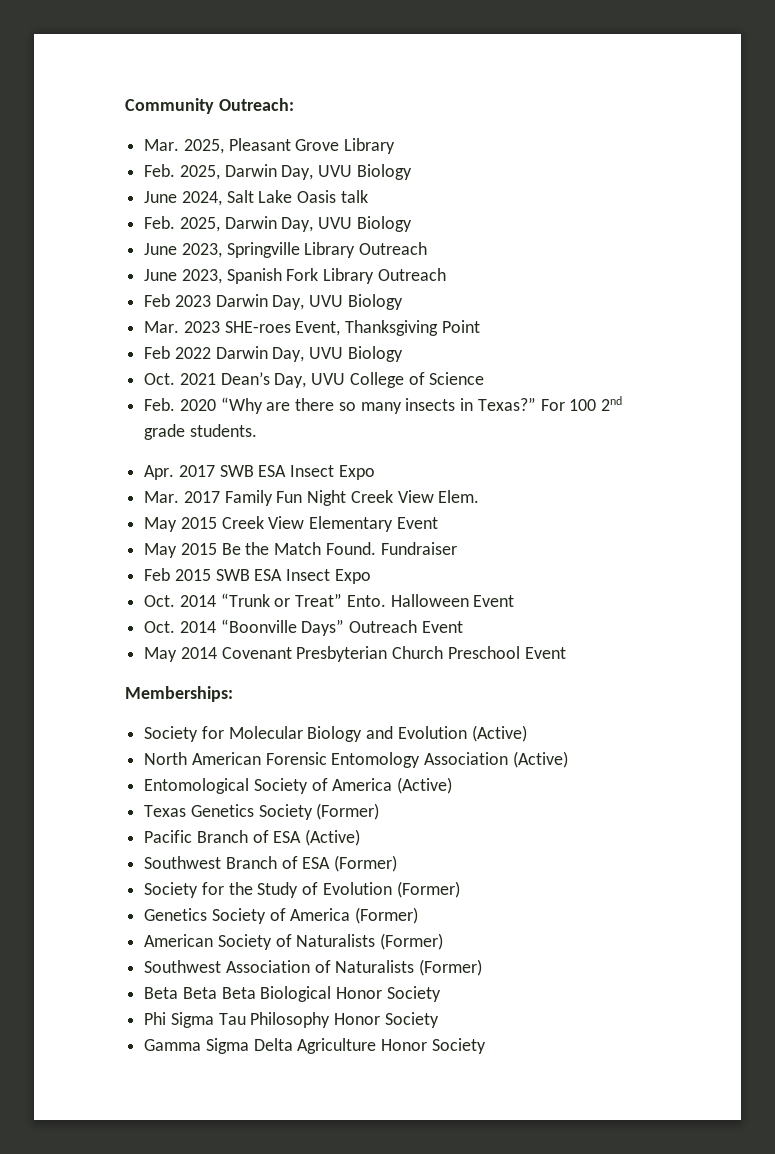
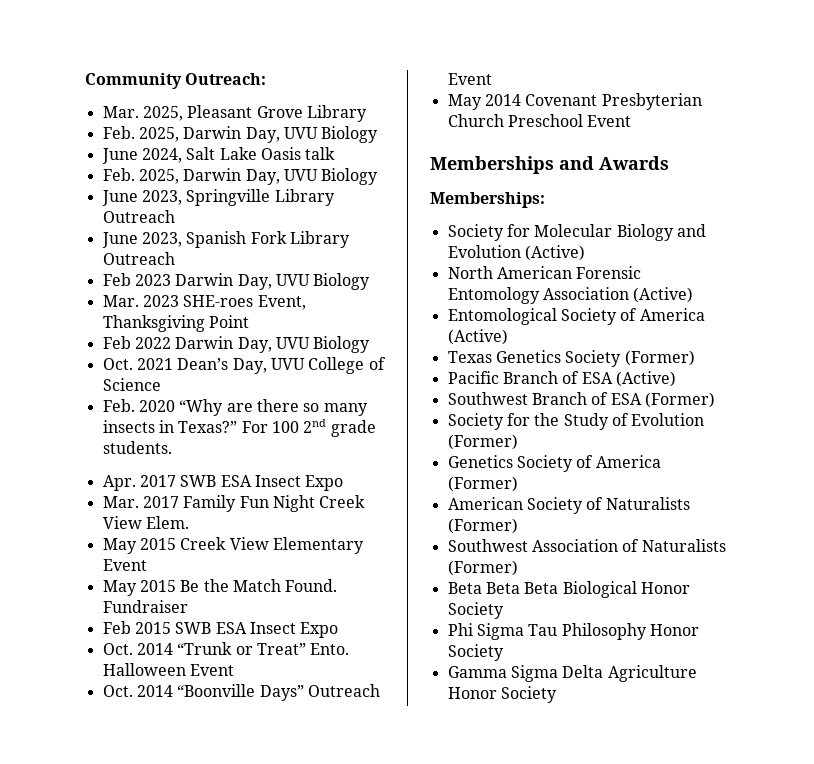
(566, 653) none -> [430,156,669,174] // Memberships and Awards

